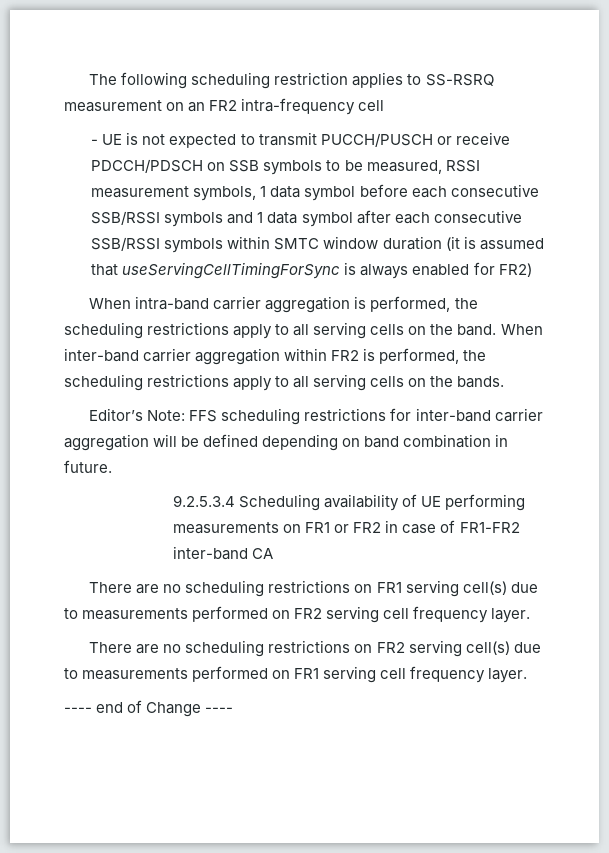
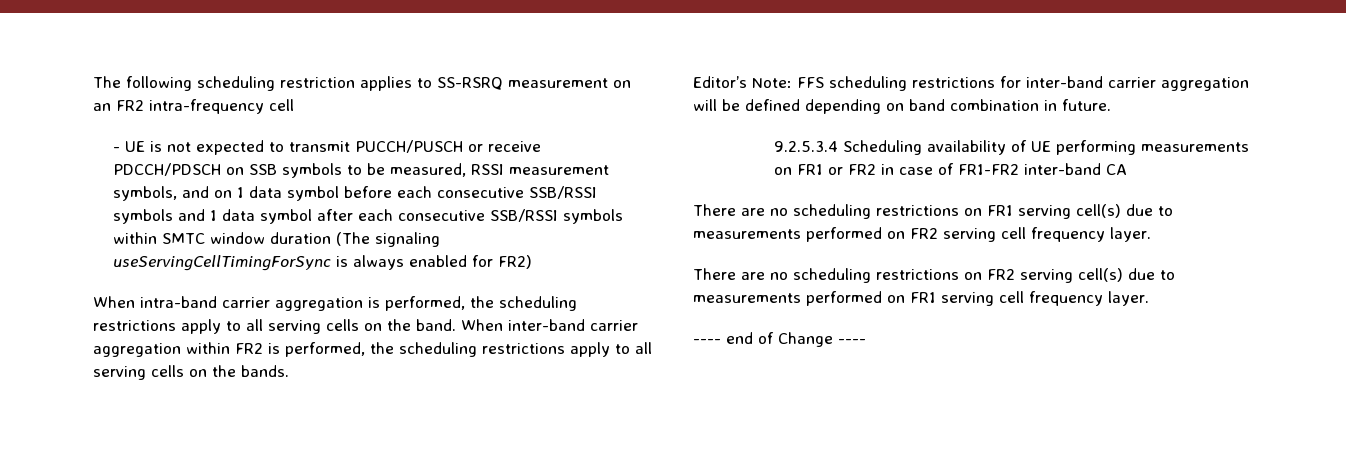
(257, 193) none -> [182,186,233,198] and on
[445,236,544,251] [91,264,119,276] (it is assumed that -> [336,232,441,247] (The signaling

